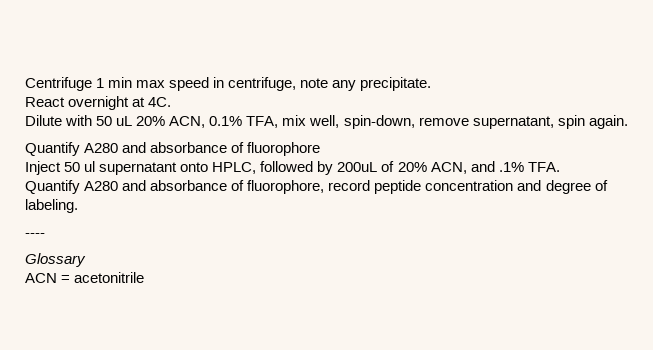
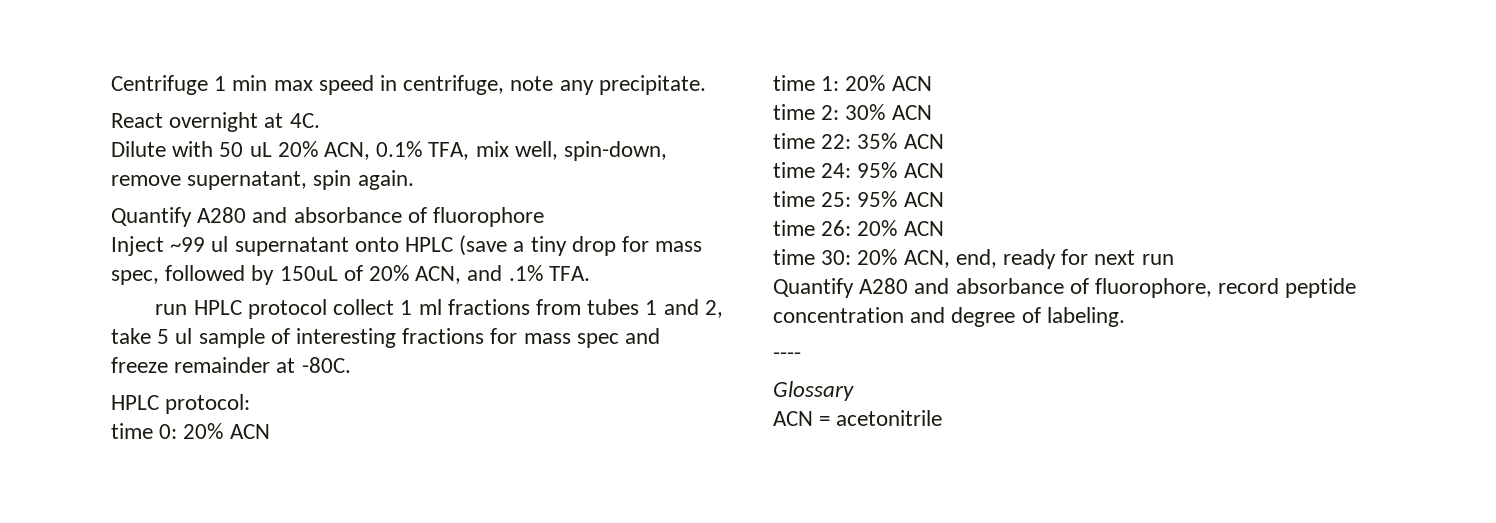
[64,162,81,172] 50 -> [170,237,206,252] ~99
[212,162,257,174] HPLC, -> [405,235,703,256] [111,270,159,285] HPLC (save a tiny drop for mass spec,
[337,162,378,172] 200uL -> [279,266,338,281] 150uL
(560, 167) none -> [155,299,723,319] [111,328,661,348] [111,357,351,373] [111,394,251,414] [111,423,270,439] [773,75,932,91] [773,104,932,120] [773,133,944,149] [773,162,944,178] [773,191,944,207] [773,220,944,236] [773,249,1174,269] // run HPLC protocol collect 1 ml fractions from tubes 1 and 2, take 5 ul sample of interesting fractions for mass spec and freeze remainder at -80C. // HPLC protocol: // time 0: 20% ACN // time 1: 20% ACN // time 2: 30% ACN // time 22: 35% ACN // time 24: 95% ACN // time 25: 95% ACN // time 26: 20% ACN // time 30: 20% ACN, end, ready for next run

